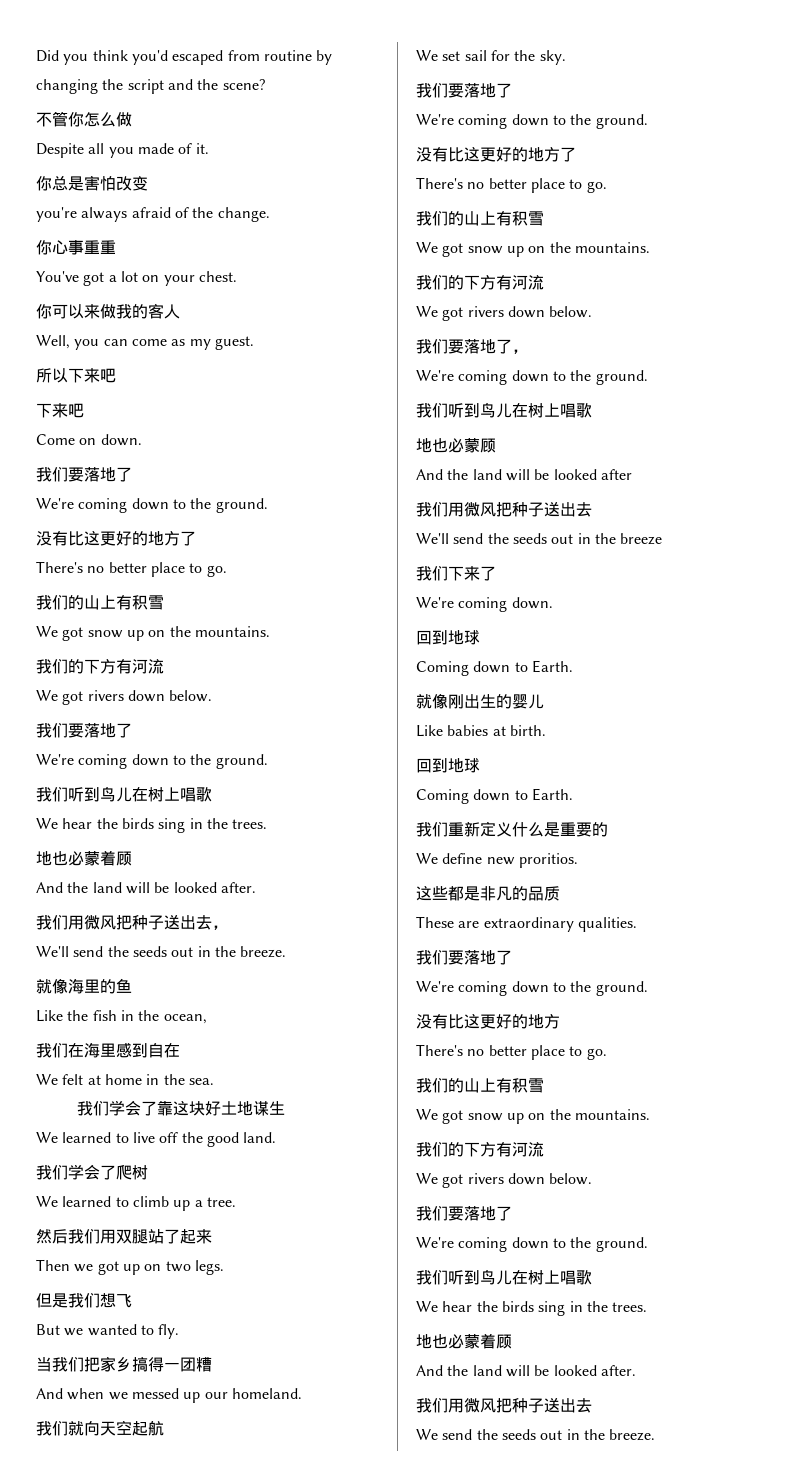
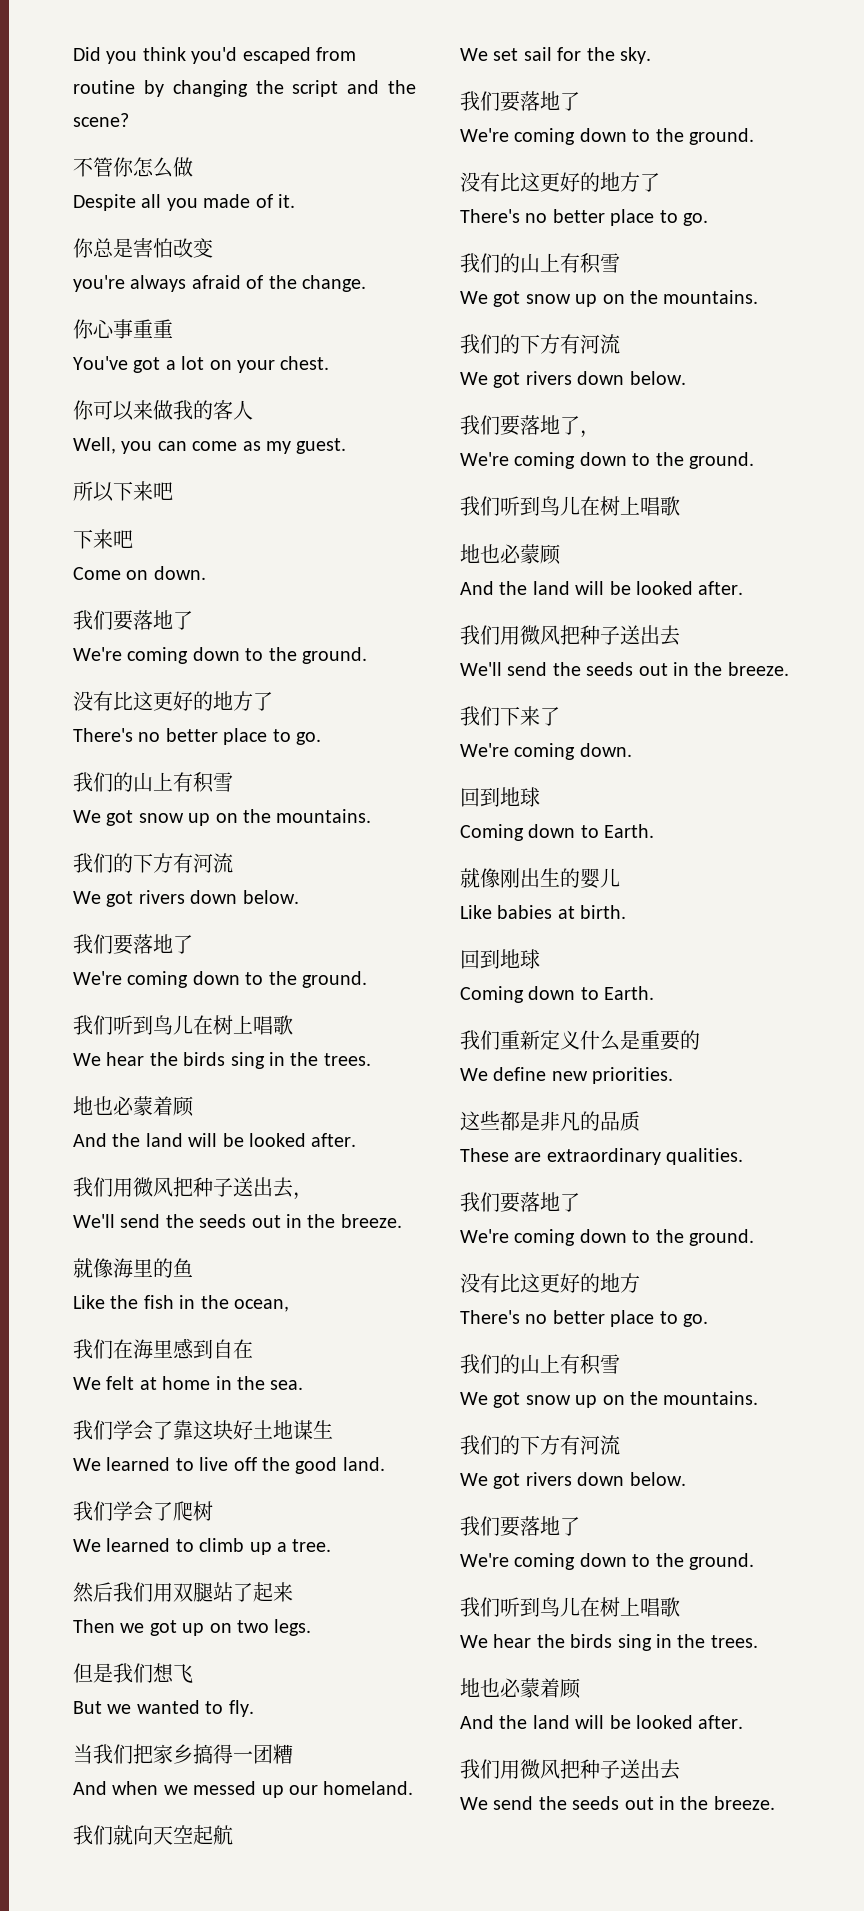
[600,469,632,480] after -> [698,581,744,595] after.
[620,533,663,545] breeze -> [727,662,789,676] breeze.
[518,853,578,868] proritios. -> [592,1067,674,1084] priorities.

